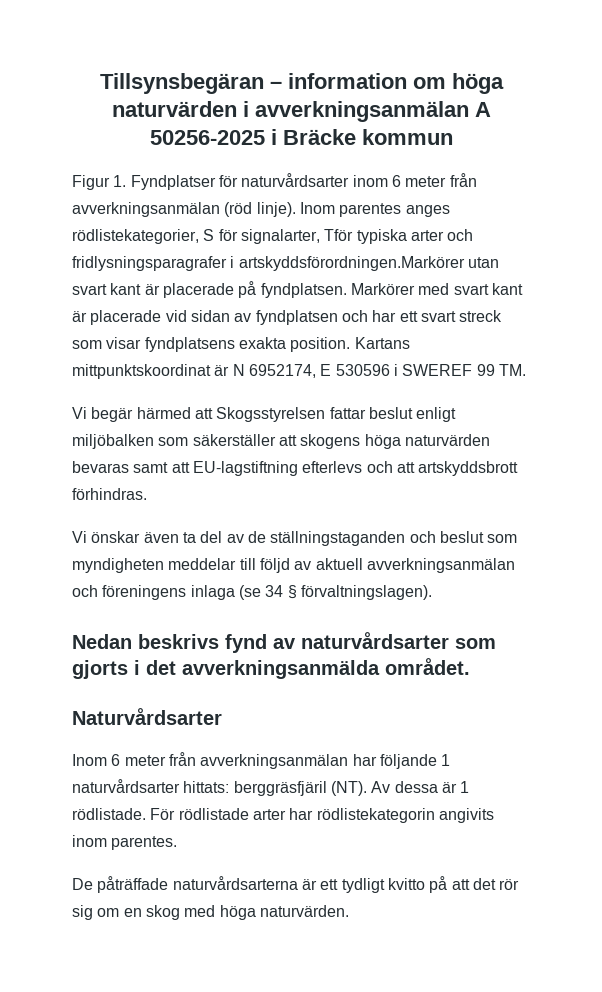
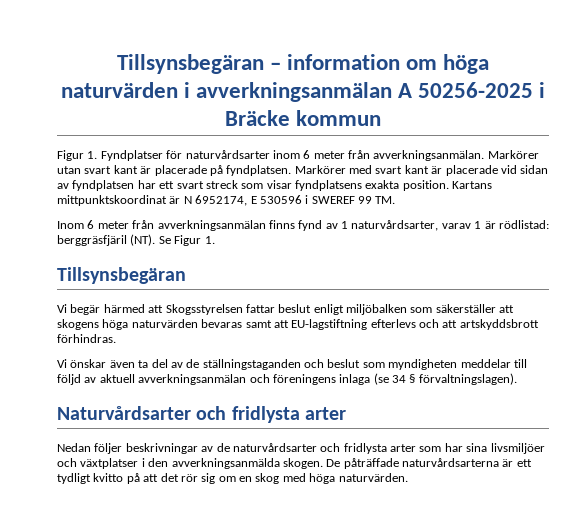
[72,202,450,217] [72,229,474,244] [72,256,465,271] avverkningsanmälan (röd linje). Inom parentes anges rödlistekategorier, S för signalarter, Tför typiska arter och fridlysningsparagrafer i artskyddsförordningen.Markörer -> [373,150,539,161] avverkningsanmälan. Markörer
[341,310,368,322] och -> (135, 185) none
(526, 370) none -> [57,220,549,231] [57,234,215,246] [57,267,186,284] // Inom 6 meter från avverkningsanmälan finns fynd av 1 naturvårdsarter, varav 1 är rödlistad: berggräsfjäril (NT). Se Figur 1. // Tillsynsbegäran
[72,632,496,653] [72,658,470,679] [72,708,222,725] [72,752,451,769] [72,779,470,796] [72,808,494,823] [72,835,178,850] Nedan beskrivs fynd av naturvårdsarter som gjorts i det avverkningsanmälda området. // Naturvårdsarter // Inom 6 meter från avverkningsanmälan har följande 1 naturvårdsarter hittats: berggräsfjäril (NT). Av dessa är 1 rödlistade. För rödlistade arter har rödlistekategorin angivits inom parentes. // -> [57,406,346,423] [57,443,545,454] [57,458,323,469] Naturvårdsarter och fridlysta arter // Nedan följer beskrivningar av de naturvårdsarter och fridlysta arter som har sina livsmiljöer och växtplatser i den avverkningsanmälda skogen.

